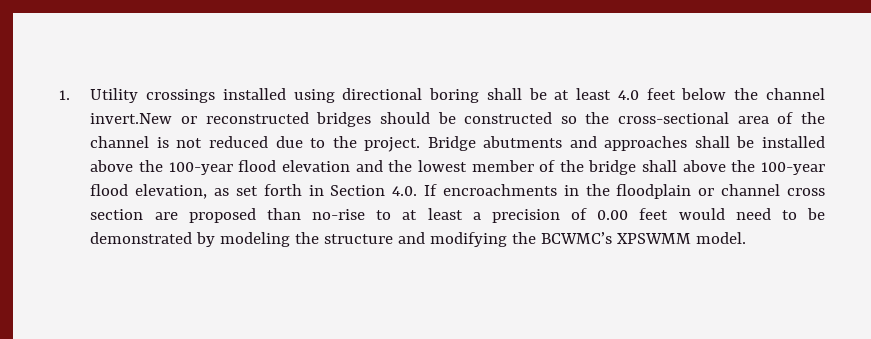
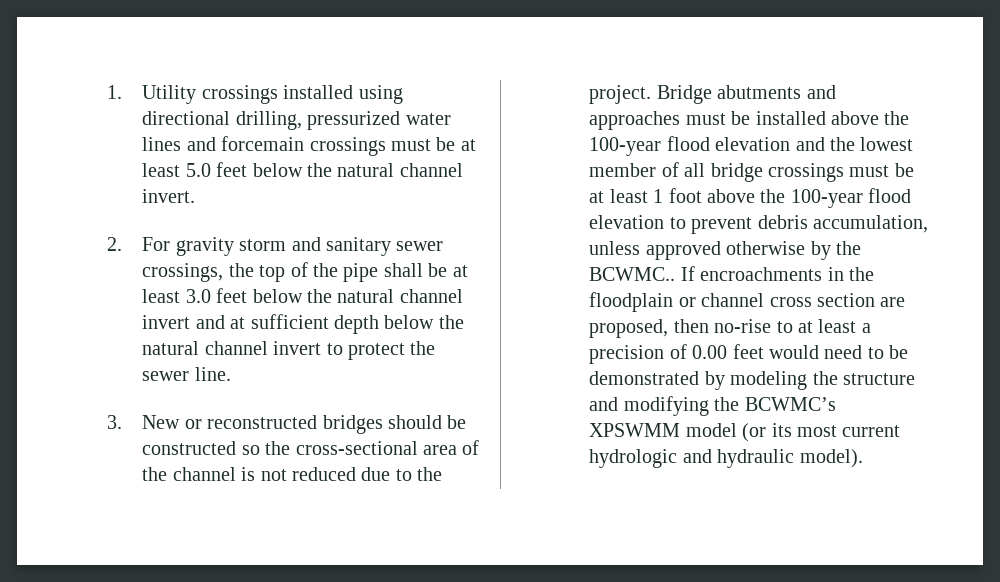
[429,88,480,103] boring -> [235,111,451,130] [142,136,476,156] [142,162,463,177] [142,189,196,203] [106,237,444,256] [142,262,379,282] drilling, pressurized water lines and forcemain crossings must be at least 5.0 feet below the natural channel invert. // 2. For gravity storm and sanitary sewer crossings, the top of the pipe
[617,88,826,100] [90,113,173,124] 4.0 feet below the channel invert.New -> [185,288,463,303] [142,314,464,334] [142,341,436,360] [142,367,231,381] [106,415,181,429] 3.0 feet below the natural channel invert and at sufficient depth below the natural channel invert to protect the sewer line. // 3. New
[694,136,730,148] shall -> [685,113,726,125] must
[559,160,826,175] [90,184,418,199] the bridge shall above the 100-year flood elevation, as set forth in Section 4.0. -> [684,163,914,182] [589,188,912,208] [589,215,929,234] [589,241,862,260] [589,267,676,281] all bridge crossings must be at least 1 foot above the 100-year flood elevation to prevent debris accumulation, unless approved otherwise by the BCWMC..
[188,208,301,223] proposed than -> [589,319,709,338] proposed, then
[696,232,747,244] model. -> [685,423,901,442] [589,449,863,468] model (or its most current hydrologic and hydraulic model).

